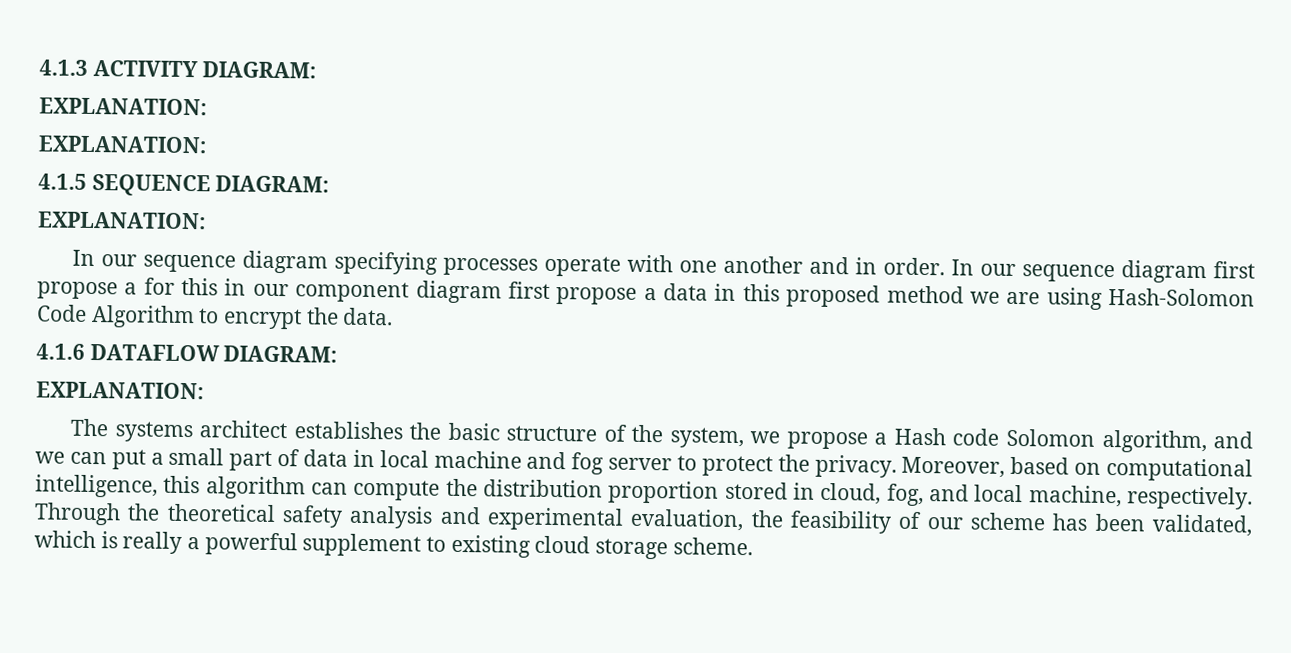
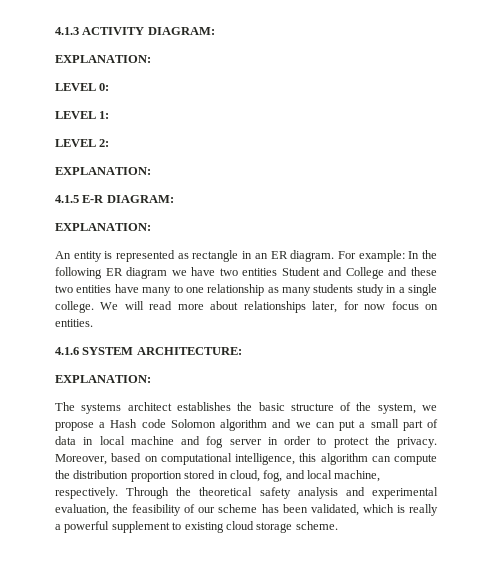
(207, 106) none -> [55,83,110,91] [55,111,110,119] [55,139,110,147] // LEVEL 0: // LEVEL 1: // LEVEL 2:
[91,173,330,197] [38,211,206,230] [72,249,1256,284] [37,277,1255,310] [37,304,394,330] SEQUENCE DIAGRAM: // EXPLANATION: // In our sequence diagram specifying processes operate with one another and in order. In our sequence diagram first propose a for this in our component diagram first propose a data in this proposed method we are using Hash-Solomon Code Algorithm to encrypt the data. -> [82,195,174,203] [55,223,151,231] [55,250,437,262] [55,267,437,279] [55,284,437,296] [55,301,438,313] [55,319,93,327] E-R DIAGRAM: // EXPLANATION: // An entity is represented as rectangle in an ER diagram. For example: In the following ER diagram we have two entities Student and College and these two entities have many to one relationship as many students study in a single college. We will read more about relationships later, for now focus on entities.
[89,343,338,363] DATAFLOW DIAGRAM: -> [82,347,242,355] SYSTEM ARCHITECTURE:
[1101,429,1207,454] algorithm, -> [220,419,268,431] algorithm
(673, 464) none -> [267,436,311,445] in order

